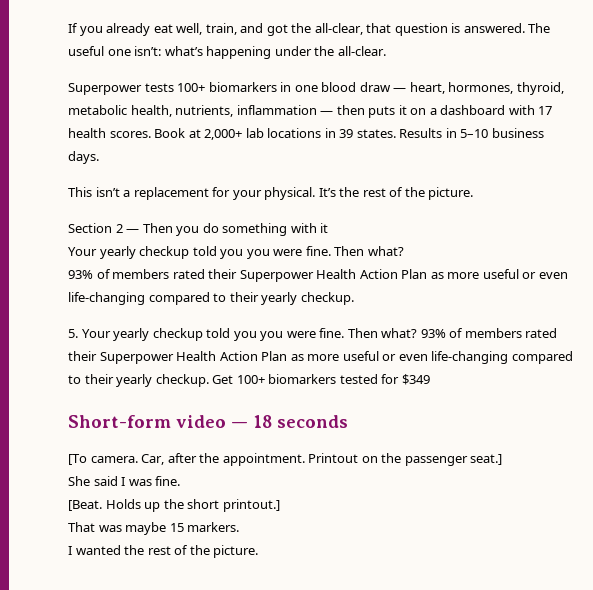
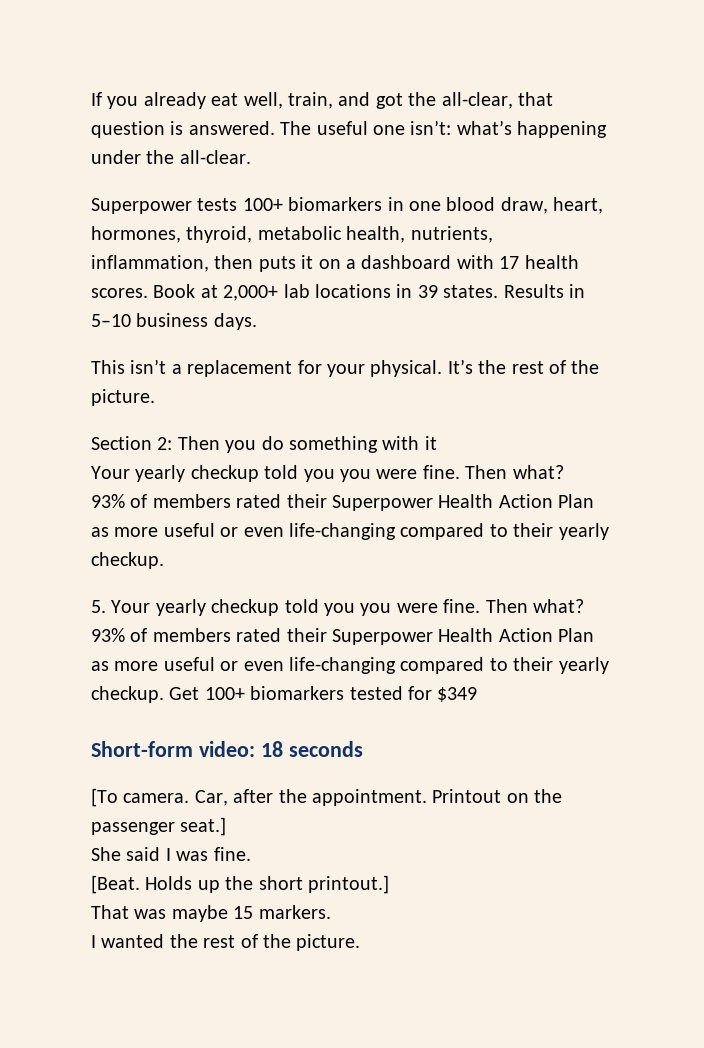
[359,82,407,92] draw — -> [500,197,548,214] draw,
[236,105,334,115] inflammation — -> [91,255,209,272] inflammation,
[115,224,140,233] 2 — -> [157,437,173,450] 2:
[176,415,248,428] video — -> [198,741,255,757] video:

